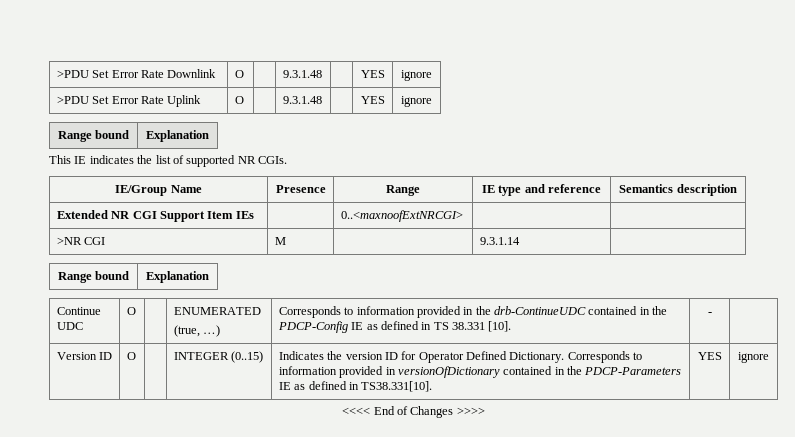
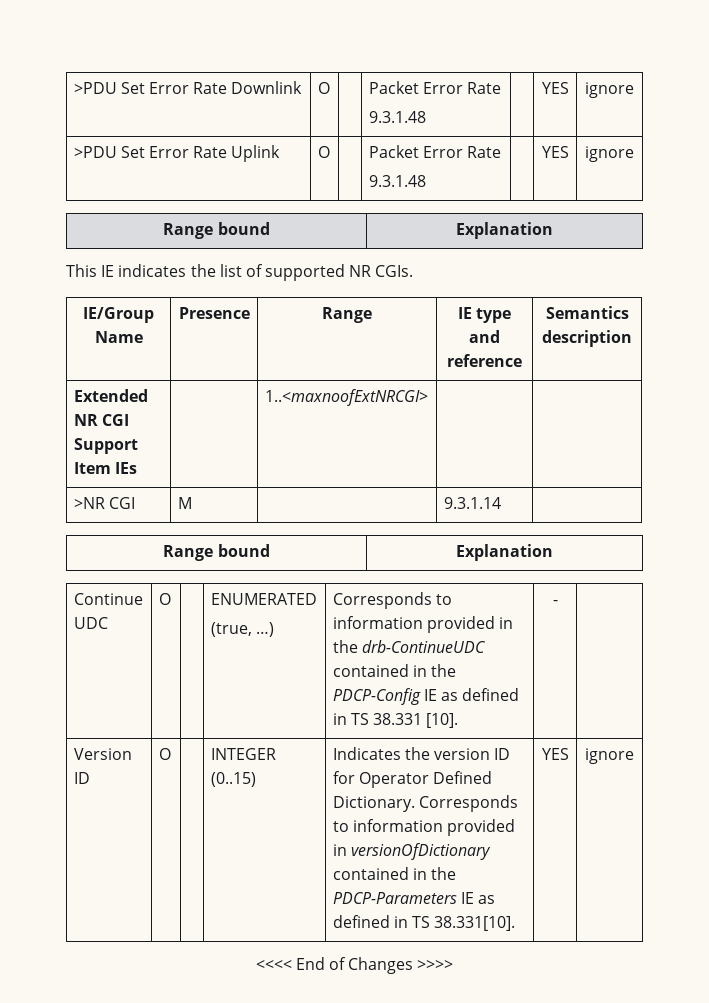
(244, 74) none -> [368,81,502,94] Packet Error Rate //
(244, 100) none -> [368,145,502,158] Packet Error Rate //
[340,210,463,222] 0..<maxnoofExtNRCGI> -> [264,389,428,406] 1..<maxnoofExtNRCGI>
[361,381,433,392] TS38.331[10]. -> [412,916,516,931] TS 38.331[10].

